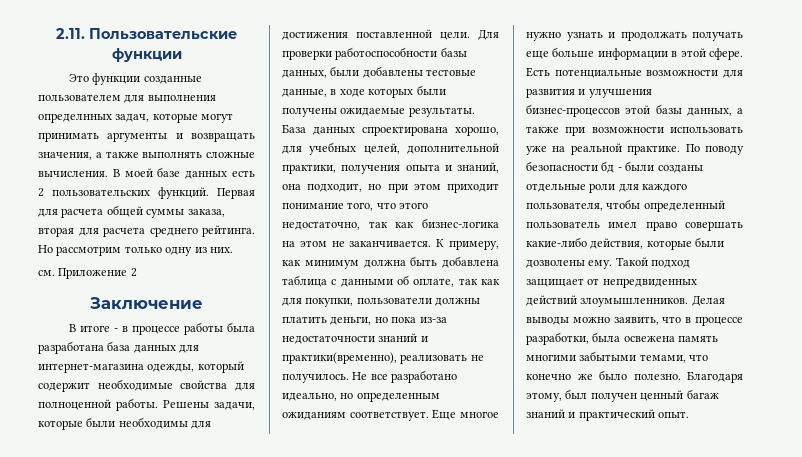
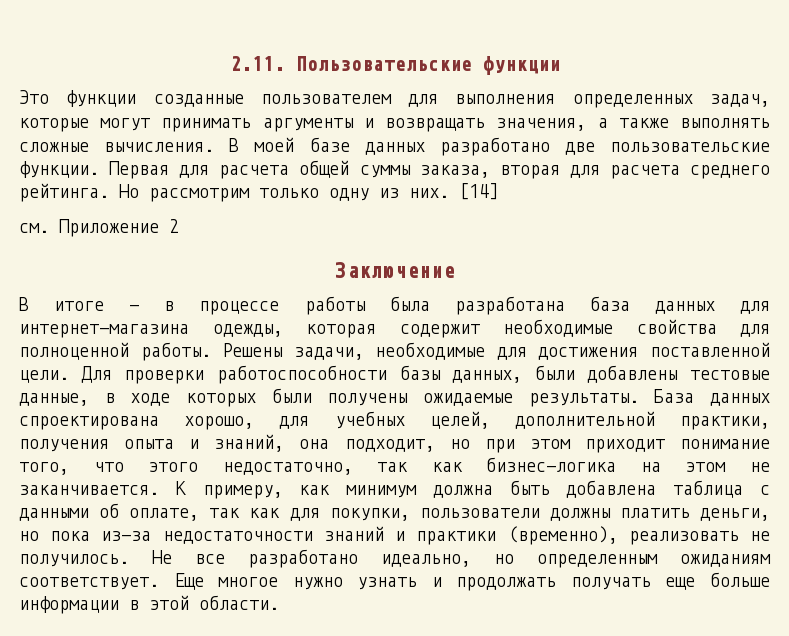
[38,113,112,123] определнных -> [572,94,693,108] определенных
[232,170,255,177] [38,187,209,199] есть 2 пользовательских функций. -> [439,137,770,156] [19,161,99,178] разработано две пользовательские функции.
(233, 250) none -> [459,183,499,200] [14]
[197,361,244,373] который -> [306,324,376,338] которая
[38,417,188,430] которые были необходимы -> [375,342,486,360] необходимые
[282,352,397,364] практики(временно), -> [416,526,618,545] практики (временно),
[709,48,743,60] [526,67,743,78] [526,88,652,98] [526,104,743,117] [526,126,743,136] [526,143,744,155] [526,161,703,173] [526,183,688,193] [526,199,725,212] [526,221,743,231] [526,237,725,250] [526,257,691,269] [526,278,697,288] [526,295,725,307] [526,316,743,326] [526,332,719,345] [526,351,709,363] [526,370,743,383] [526,389,719,402] [526,409,690,421] сфере. Есть потенциальные возможности для развития и улучшения бизнес-процессов этой базы данных, а также при возможности использовать уже на реальной практике. По поводу безопасности бд - были созданы отдельные роли для каждого пользователя, чтобы определенный пользователь имел право совершать какие-либо действия, которые были дозволены ему. Такой подход защищает от непредвиденных действий злоумышленников. Делая выводы можно заявить, что в процессе разработки, была освежена память многими забытыми темами, что конечно же было полезно. Благодаря этому, был получен ценный багаж знаний и практический опыт. -> [199,595,279,610] области.

